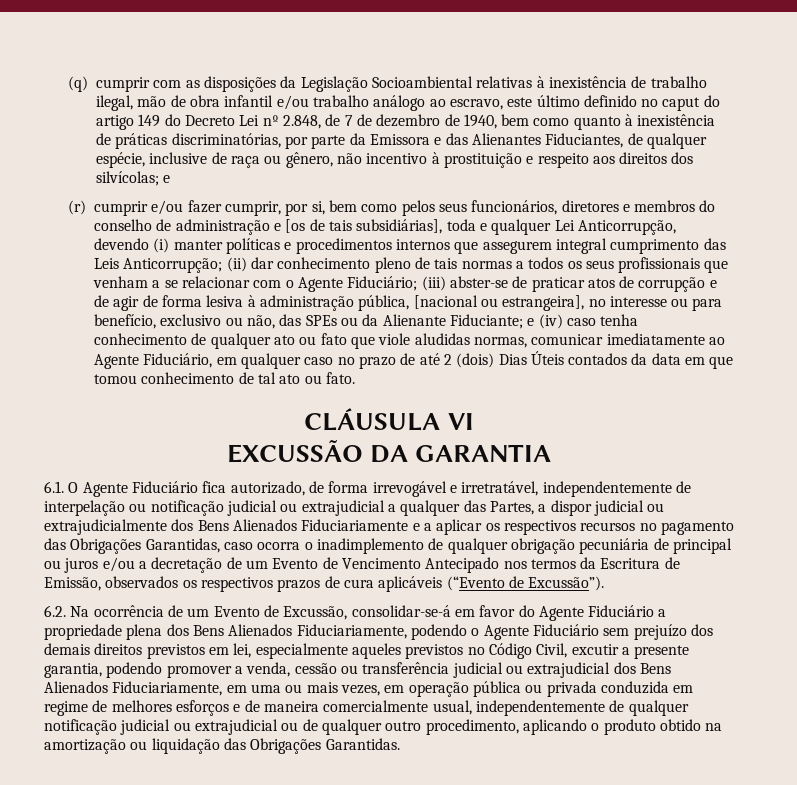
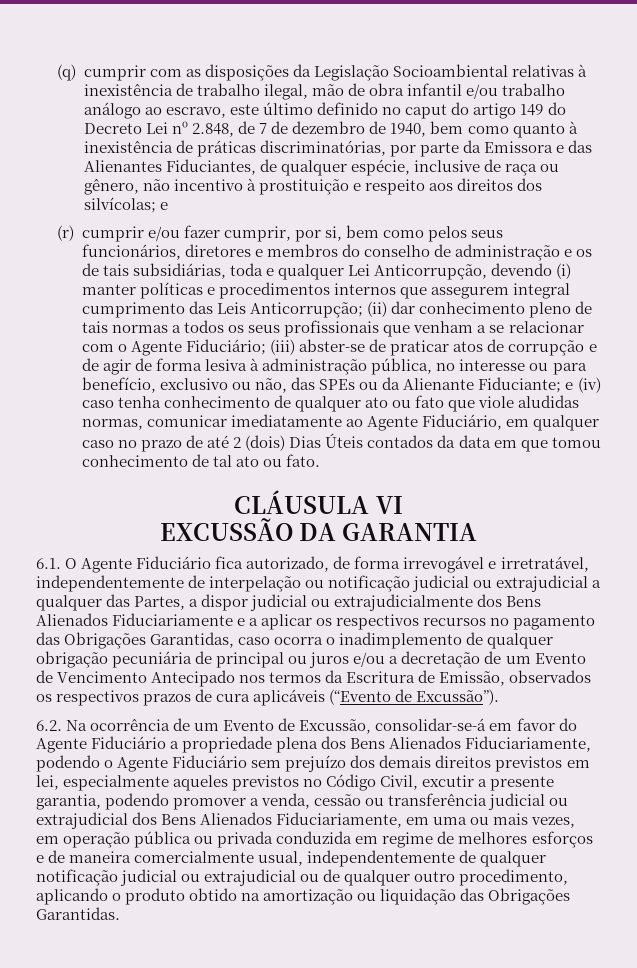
[285,219,443,234] [os de tais subsidiárias], -> [576,249,593,257] [81,263,227,279] os de tais subsidiárias,
[413,295,585,311] [nacional ou estrangeira], -> (433, 366) none

